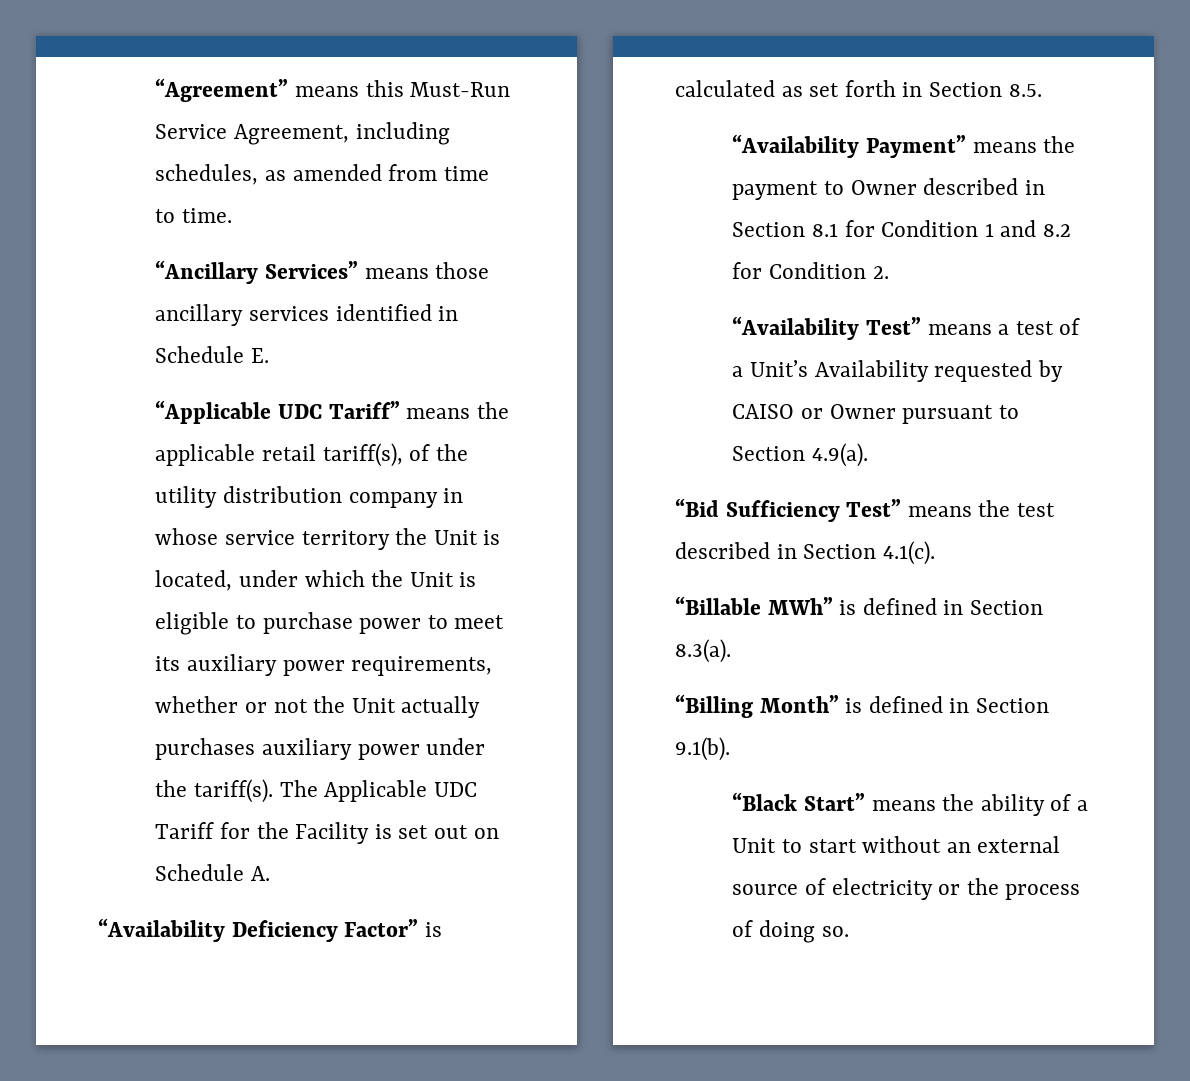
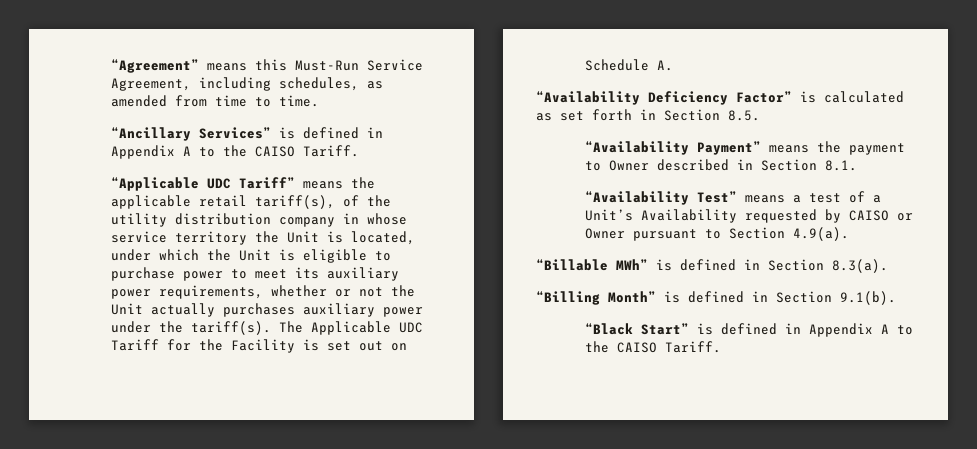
[364,262,490,279] [155,304,459,326] [155,346,270,363] means those ancillary services identified in Schedule E. -> [278,127,383,139] [110,145,359,159] is defined in Appendix A to the CAISO Tariff.
[812,220,1072,237] [732,262,889,279] 8.1 for Condition 1 and 8.2 for Condition 2. -> [824,160,857,171] 8.1.
[675,498,1056,522] [675,541,935,565] // “Bid Sufficiency Test” means the test described in Section 4.1(c). -> (849, 234) none
[871,794,1089,816] [732,836,1061,853] [732,878,1081,900] [732,920,849,943] means the ability of a Unit to start without an external source of electricity or the process of doing so. -> [696,323,913,337] [584,341,721,353] is defined in Appendix A to the CAISO Tariff.

